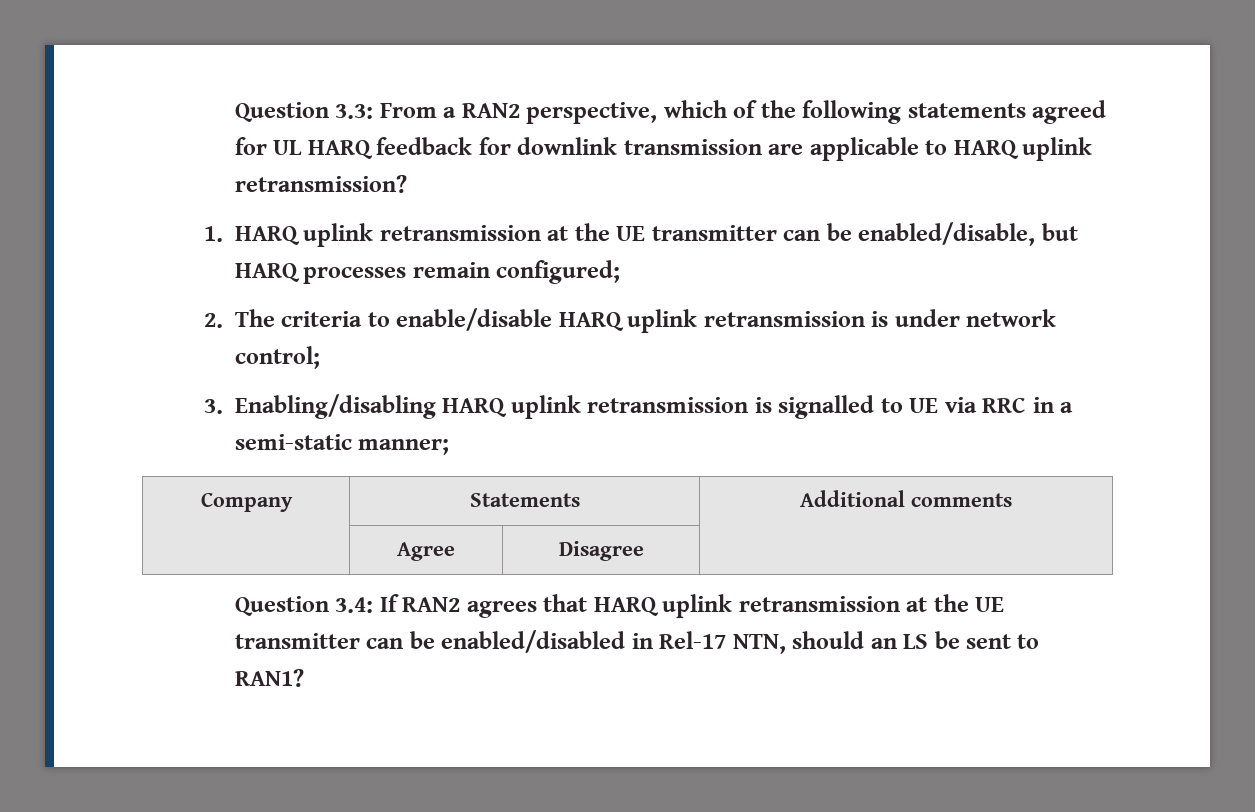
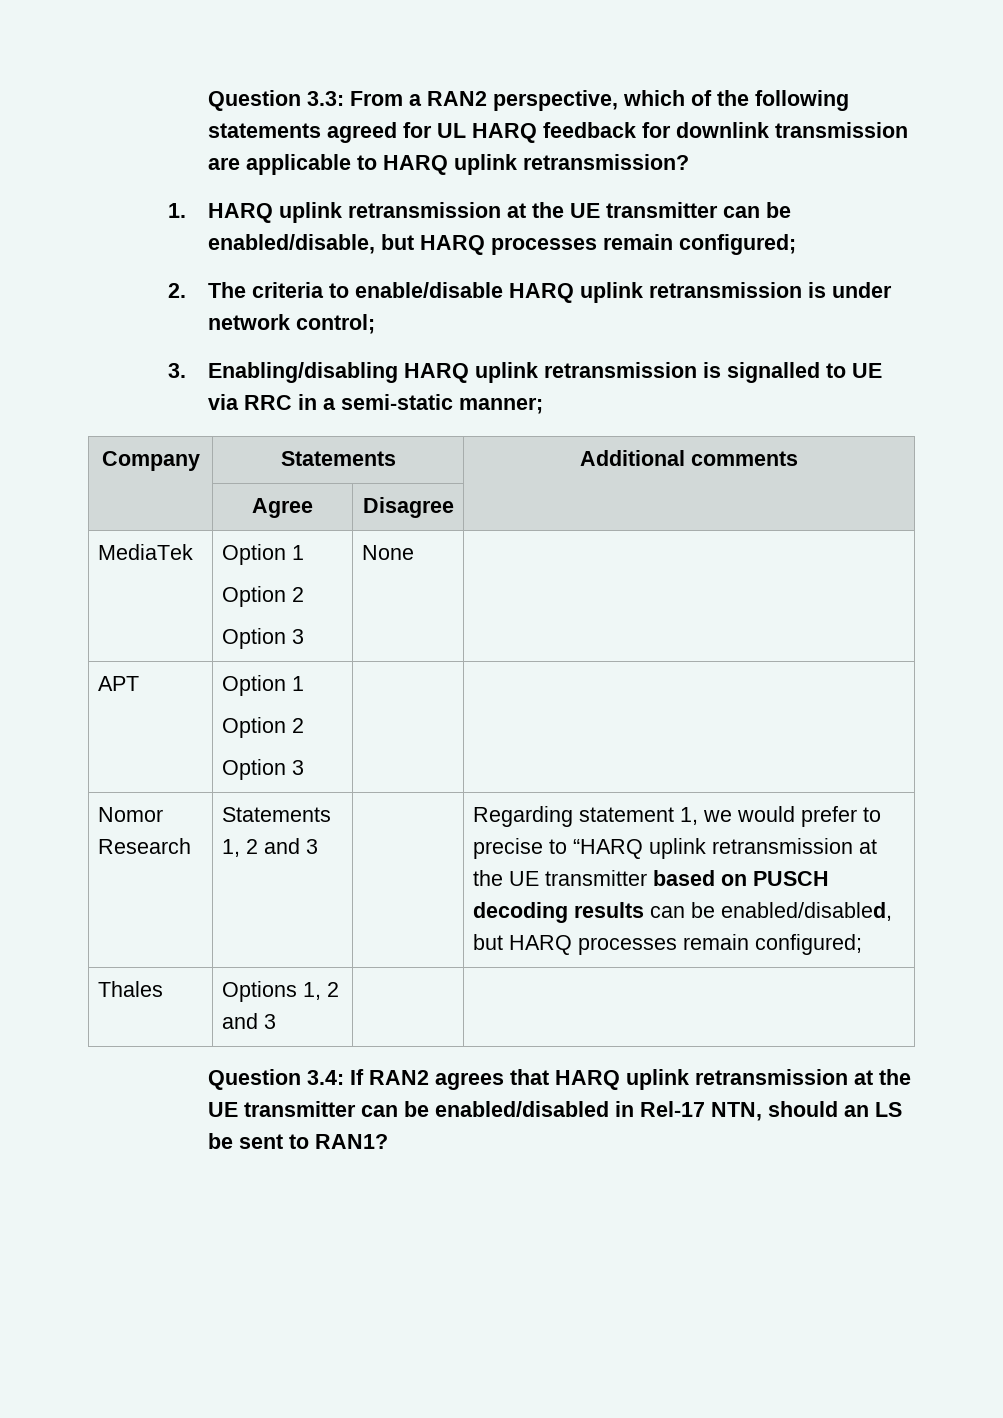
(644, 551) none -> [97,544,193,560] [221,544,304,565] [221,586,304,607] [221,628,304,649] [361,545,414,560] [97,676,139,691] [221,675,304,696] [221,717,304,738] [221,759,304,780] [97,807,163,822] [97,838,191,854] [221,807,331,822] [221,838,318,857] [472,806,881,827] [472,838,877,859] [472,870,829,886] [472,902,892,923] [472,934,862,955] [97,981,163,997] [221,981,339,1002] [221,1013,276,1029] // MediaTek | Option 1 // Option 2 // Option 3 | None | // APT | Option 1 // Option 2 // Option 3 | | // Nomor Research | Statements 1, 2 and 3 | | Regarding statement 1, we would prefer to precise to “HARQ uplink retransmission at the UE transmitter based on PUSCH decoding results can be enabled/disabled, but HARQ processes remain configured; // Thales | Options 1, 2 and 3 | |

